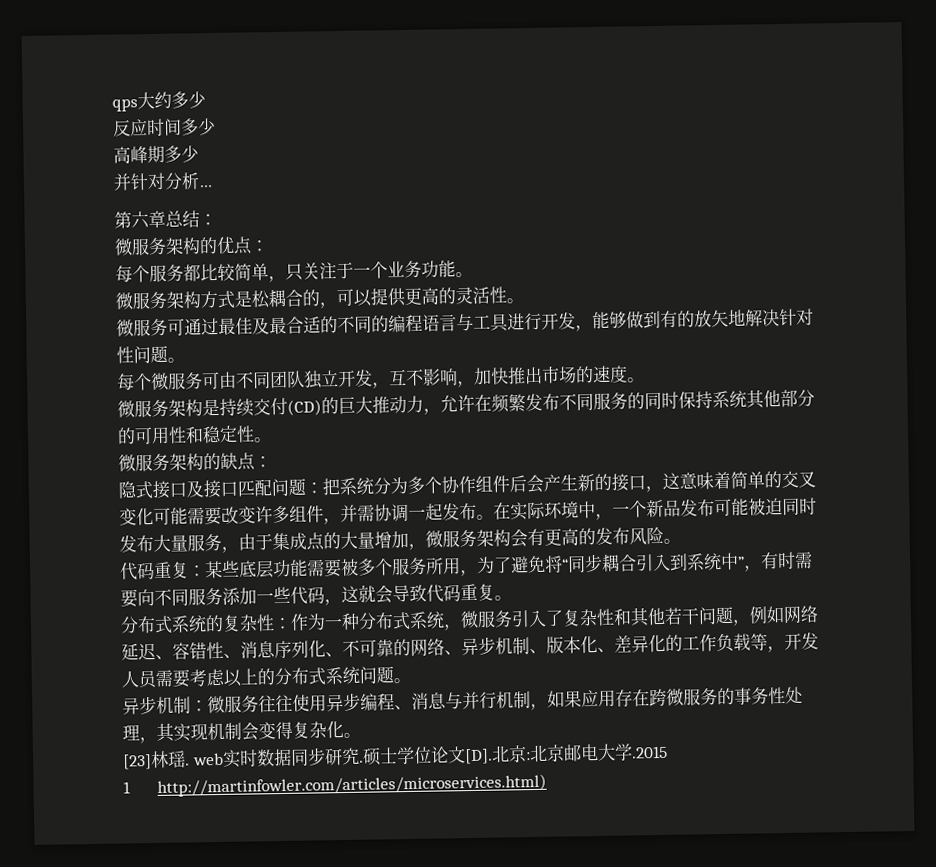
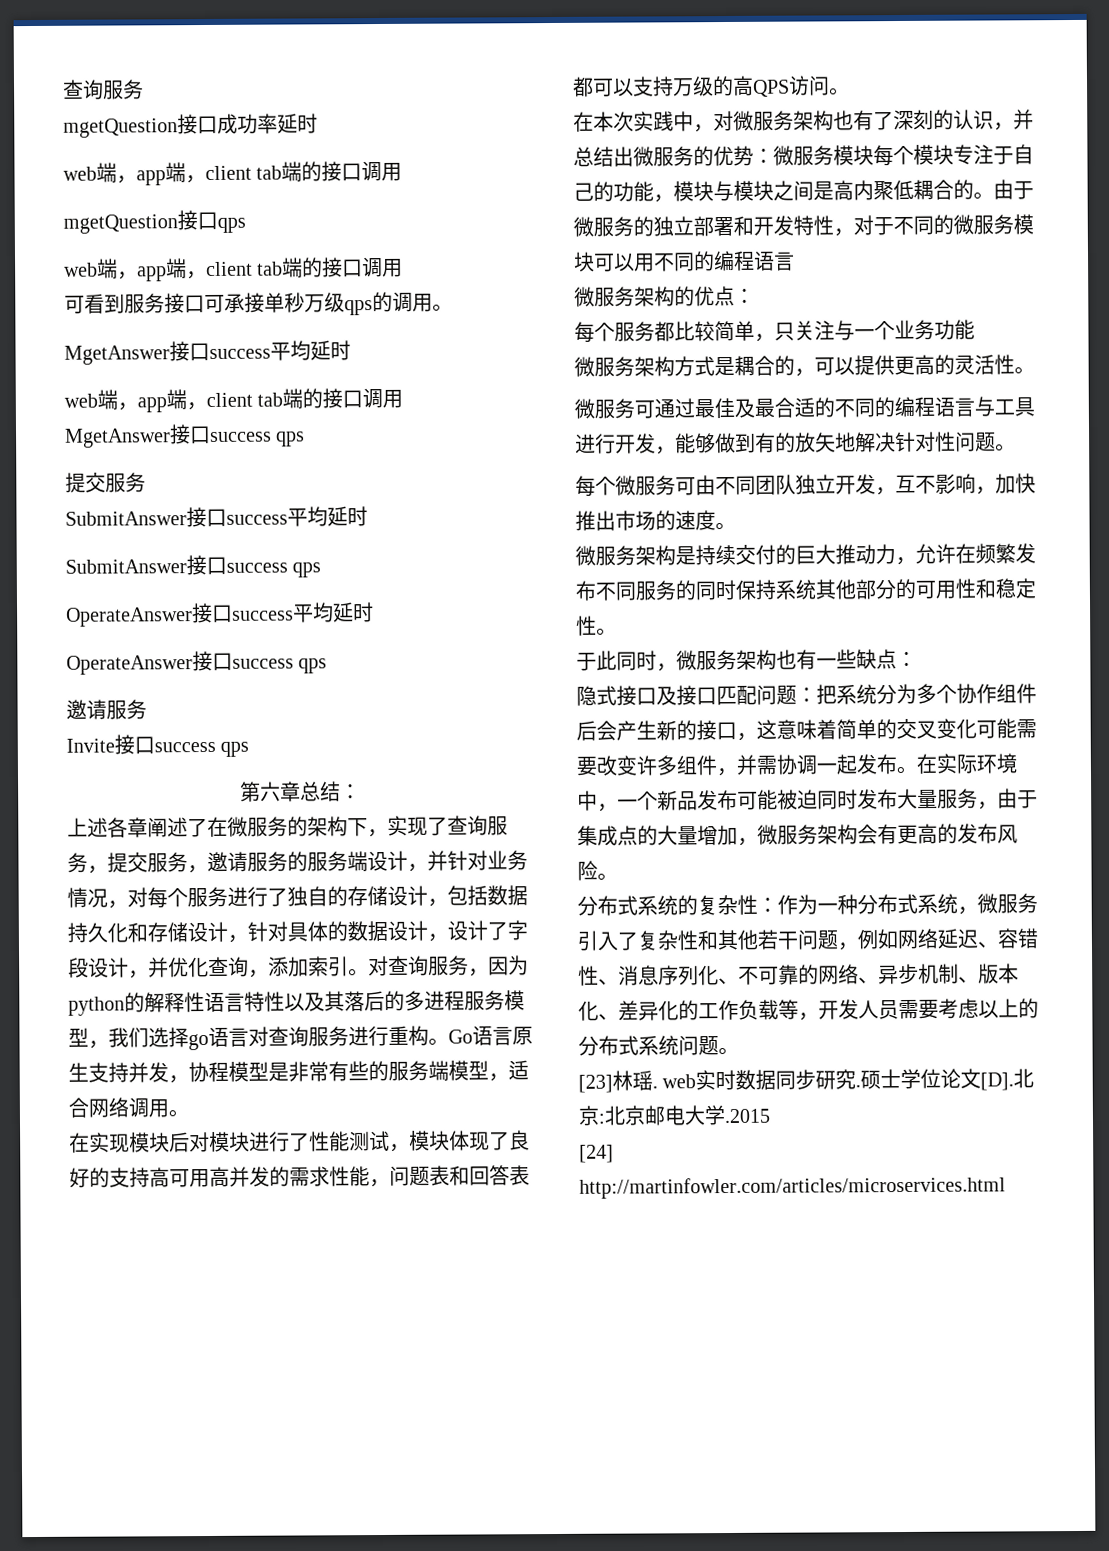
[112,91,206,112] [112,117,216,137] [113,145,199,164] [113,172,213,191] [114,210,217,229] qps大约多少 // 反应时间多少 // 高峰期多少 // 并针对分析… // 第六章总结： -> [62,79,144,100] [63,113,318,138] [63,160,403,186] [63,210,246,234] [64,256,404,282] [64,291,453,316] [64,340,351,365] [64,387,404,413] [64,424,306,448] [65,472,146,493] [65,506,368,528] [65,554,322,578] [66,602,374,627] [66,650,328,675] [66,699,147,720] [66,734,250,757] [239,781,361,802] [67,815,508,838] [67,850,528,874] [67,885,528,909] [67,920,528,943] [68,955,529,979] [68,990,525,1016] [68,1025,533,1051] [68,1060,529,1084] [68,1097,189,1118] [69,1130,530,1153] [69,1165,530,1188] [572,75,850,97] [573,109,1034,133] [573,144,1034,167] [573,179,1034,203] [573,214,1034,237] [573,250,795,272] 查询服务 // mgetQuestion接口成功率延时 // web端，app端，client tab端的接口调用 // mgetQuestion接口qps // web端，app端，client tab端的接口调用 // 可看到服务接口可承接单秒万级qps的调用。 // MgetAnswer接口success平均延时 // web端，app端，client tab端的接口调用 // MgetAnswer接口success qps // 提交服务 // SubmitAnswer接口success平均延时 // SubmitAnswer接口success qps // OperateAnswer接口success平均延时 // OperateAnswer接口success qps // 邀请服务 // Invite接口success qps // 第六章总结： // 上述各章阐述了在微服务的架构下，实现了查询服务，提交服务，邀请服务的服务端设计，并针对业务情况，对每个服务进行了独自的存储设计，包括数据持久化和存储设计，针对具体的数据设计，设计了字段设计，并优化查询，添加索引。对查询服务，因为python的解释性语言特性以及其落后的多进程服务模型，我们选择go语言对查询服务进行重构。Go语言原生支持并发，协程模型是非常有些的服务端模型，适合网络调用。 // 在实现模块后对模块进行了性能测试，模块体现了良好的支持高可用高并发的需求性能，问题表和回答表都可以支持万级的高QPS访问。 // 在本次实践中，对微服务架构也有了深刻的认识，并总结出微服务的优势：微服务模块每个模块专注于自己的功能，模块与模块之间是高内聚低耦合的。由于微服务的独立部署和开发特性，对于不同的微服务模块可以用不同的编程语言
[336,261,354,280] 于 -> [834,320,855,341] 与
[455,271,473,278] 。 -> (975, 329) none
[251,290,270,309] 松 -> (735, 366) none
[287,399,322,416] (CD) -> (776, 554) none
[118,452,221,472] 微服务架构的 -> [576,649,857,672] 于此同时，微服务架构也有一些
[120,551,813,581] [120,583,512,608] // 代码重复：某些底层功能需要被多个服务所用，为了避免将“同步耦合引入到系统中”，有时需要向不同服务添加一些代码，这就会导致代码重复。 -> (618, 876) none
[122,686,803,715] [122,721,361,744] // 异步机制：微服务往往使用异步编程、消息与并行机制，如果应用存在跨微服务的事务性处理，其实现机制会变得复杂化。 -> (739, 1051) none
[123,773,547,797] 1 http://martinfowler.com/articles/microservices.html) -> [579,1144,614,1163] [579,1176,1006,1199] [24] http://martinfowler.com/articles/microservices.html

